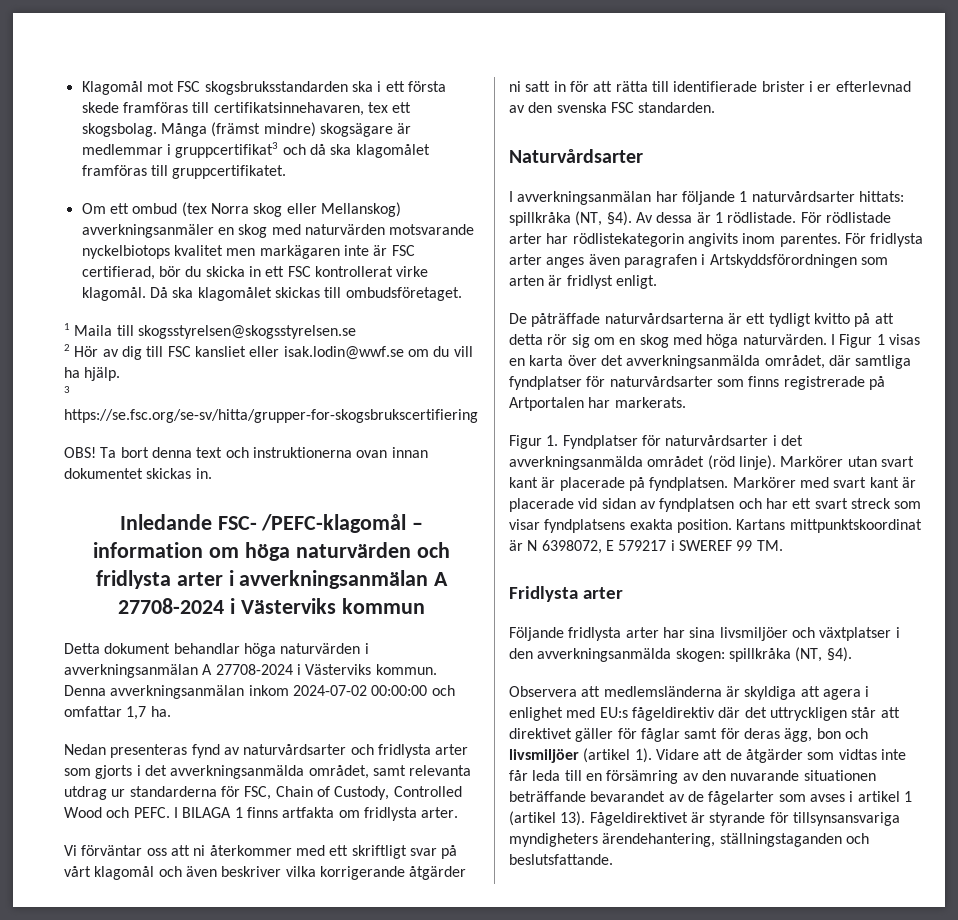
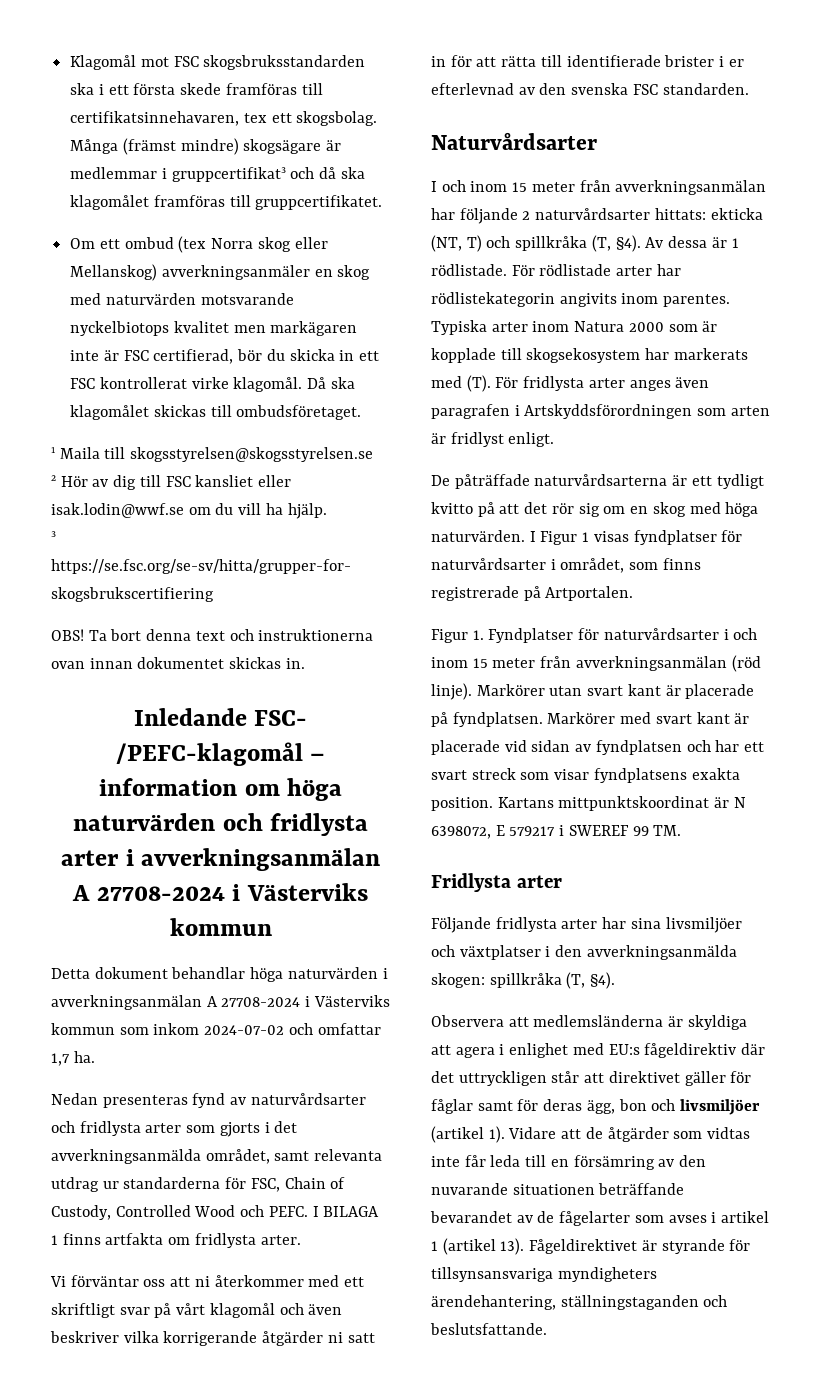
[375,664,437,675] [64,685,245,699] kommun. Denna avverkningsanmälan -> [51,1023,149,1035] kommun som
[371,685,428,696] 00:00:00 -> (285, 1030) none
(513, 196) none -> [441,180,611,192] och inom 15 meter från
[739,191,748,202] 1 -> [522,211,531,220] 2
[509,211,603,226] spillkråka (NT, -> [710,208,763,220] [431,235,611,252] ekticka (NT, T) och spillkråka (T,
(841, 240) none -> [431,320,718,335] [431,348,748,363] [431,375,491,392] Typiska arter inom Natura 2000 som är kopplade till skogsekosystem har markerats med (T).
[509,334,543,345] detta -> [524,502,548,514] det
[509,355,912,369] en karta över det avverkningsanmälda området, där samtliga -> (629, 536) none
(713, 381) none -> [550,558,625,573] i området,
[509,397,686,411] Artportalen har markerats. -> [545,586,634,601] Artportalen.
[780,435,803,446] [509,456,705,470] det avverkningsanmälda området -> [733,628,758,640] [431,656,727,671] och inom 15 meter från avverkningsanmälan
[795,647,823,662] (NT, -> [566,972,586,989] (T,

